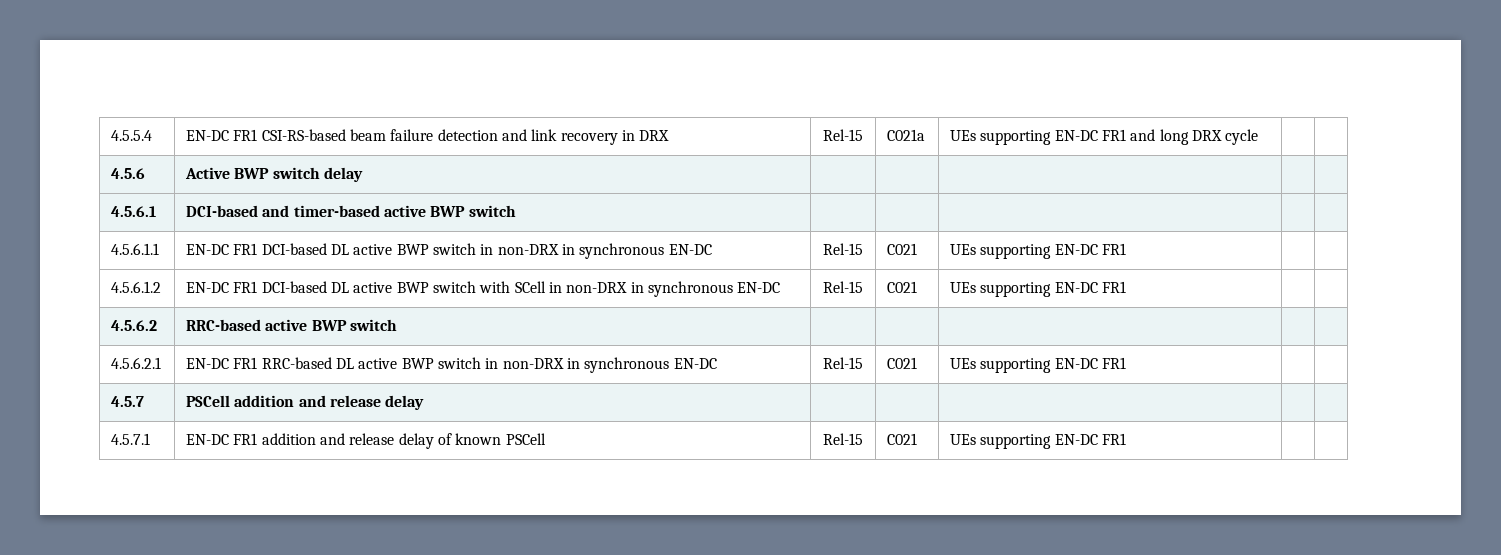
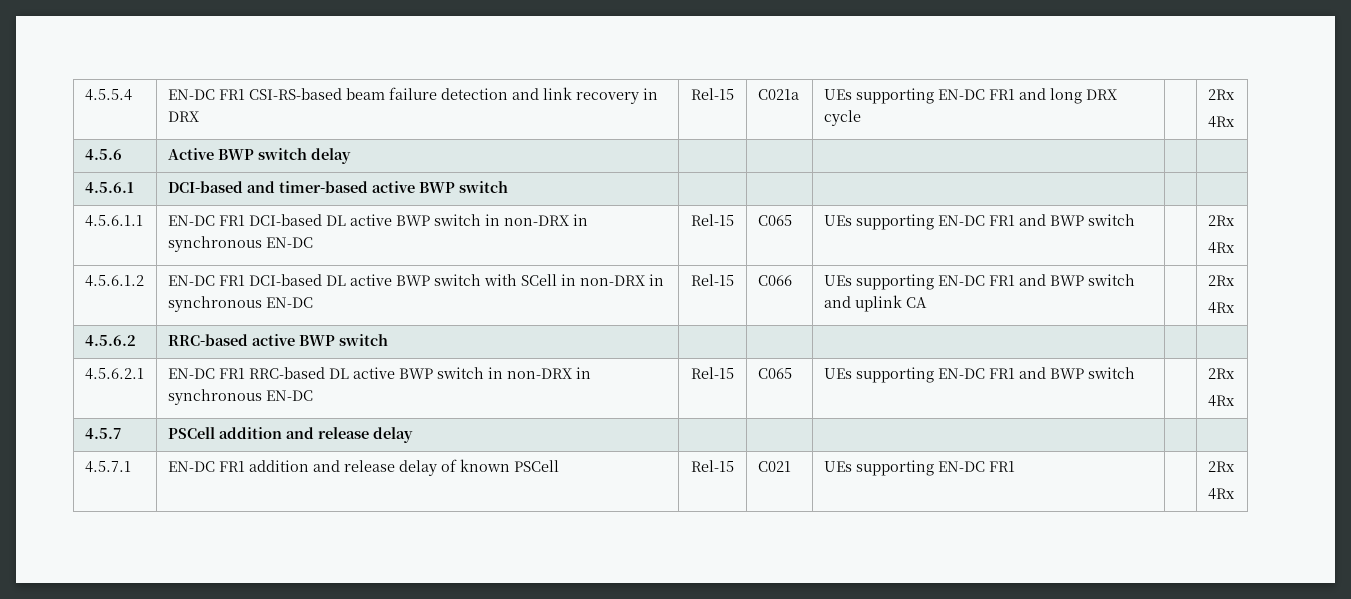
(1259, 137) none -> [1207,89,1235,100] [1207,116,1235,128] 2Rx // 4Rx
[887,243,918,255] [950,243,1127,259] C021 | UEs supporting EN-DC FR1 | | -> [757,215,792,226] [823,214,1135,230] [1207,215,1235,226] [1207,242,1235,254] C065 | UEs supporting EN-DC FR1 and BWP switch | | 2Rx // 4Rx
[887,281,918,293] [950,281,1127,297] C021 | UEs supporting EN-DC FR1 | | -> [757,275,792,286] [823,274,1135,290] [823,295,927,312] [1207,275,1235,286] [1207,302,1235,314] C066 | UEs supporting EN-DC FR1 and BWP switch and uplink CA | | 2Rx // 4Rx
[887,357,918,369] [950,357,1127,373] C021 | UEs supporting EN-DC FR1 | | -> [757,368,792,379] [823,367,1135,383] [1207,368,1235,379] [1207,395,1235,407] C065 | UEs supporting EN-DC FR1 and BWP switch | | 2Rx // 4Rx
(1127, 439) none -> [1207,461,1235,472] [1207,488,1235,500] 2Rx // 4Rx

